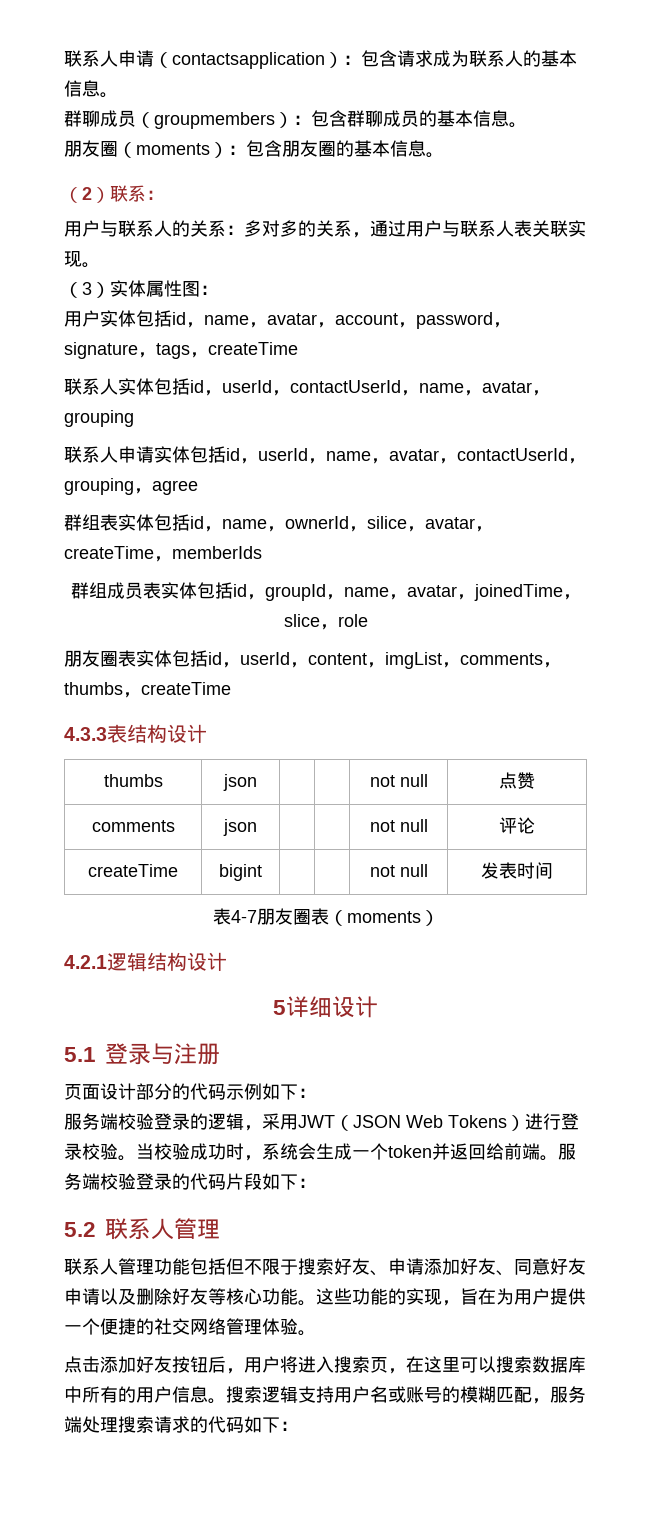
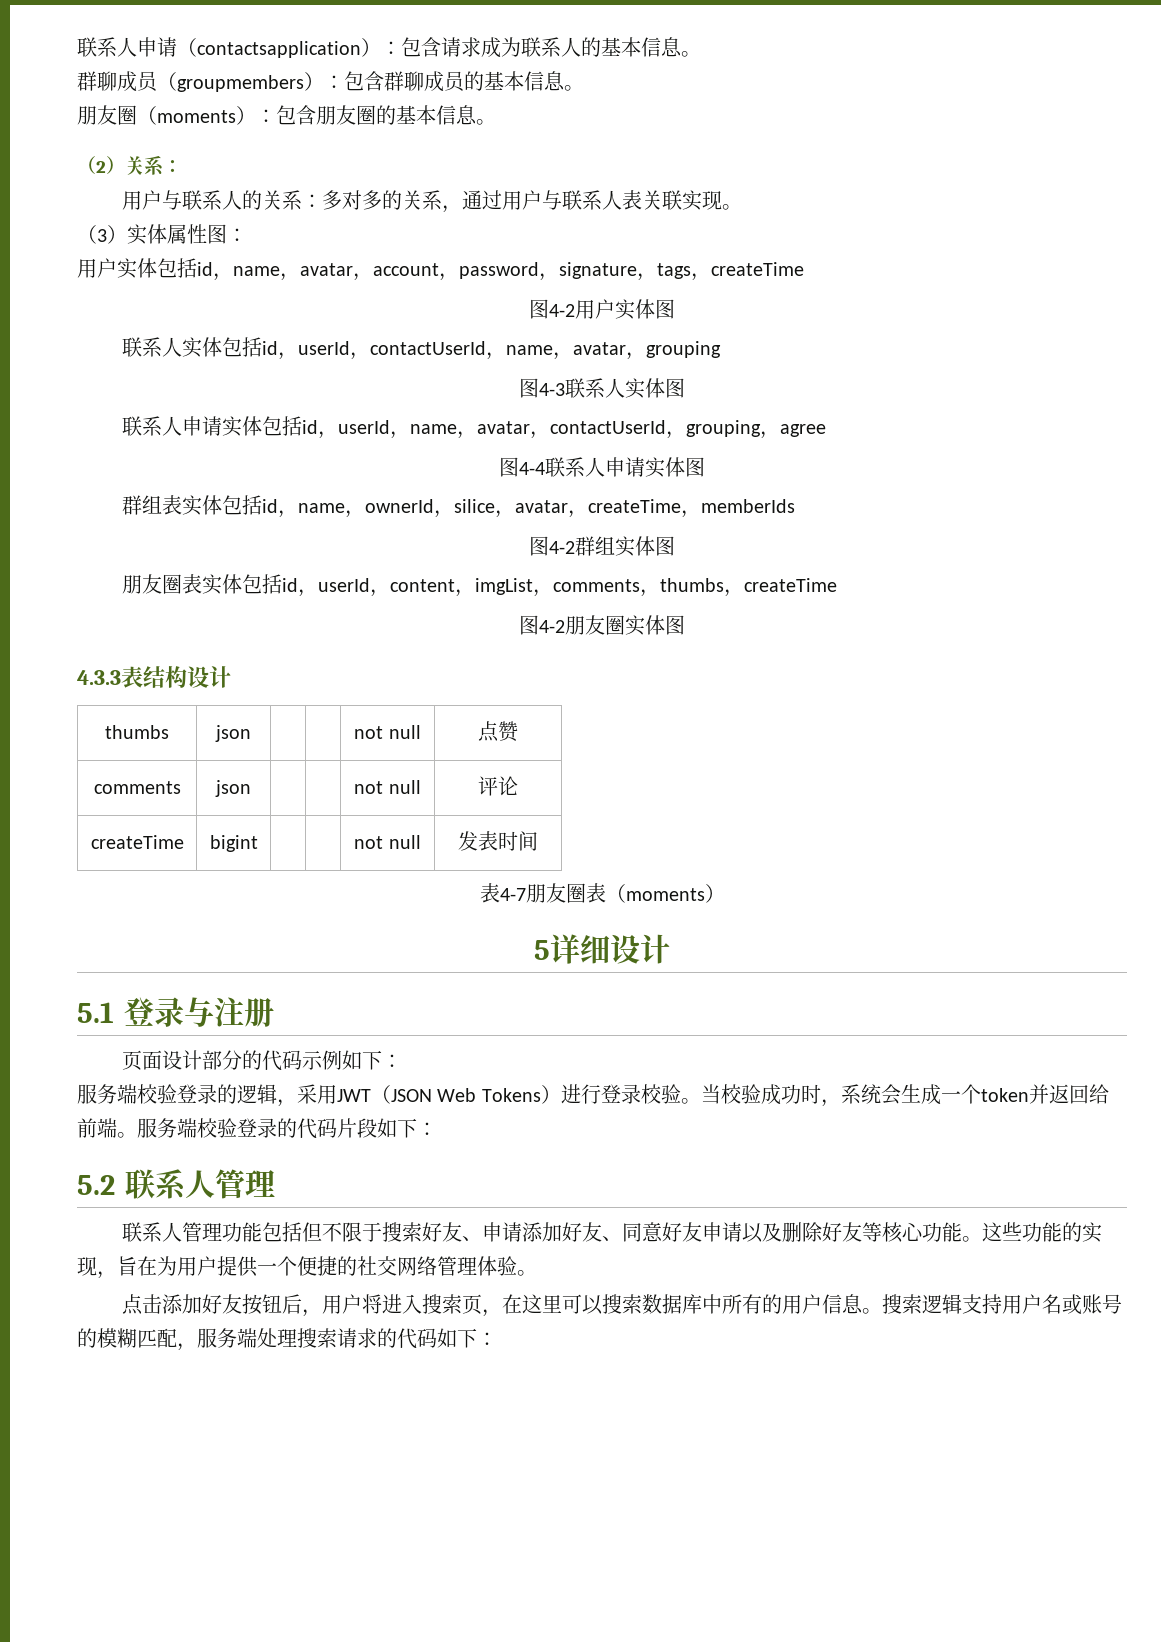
[110,185,128,202] 联 -> [125,156,144,175] 关
(298, 348) none -> [529,299,675,320] // 图4-2用户实体图
(134, 418) none -> [519,378,685,399] // 图4-3联系人实体图
(198, 487) none -> [499,457,705,478] // 图4-4联系人申请实体图
[70,582,581,601] [283,614,368,630] 群组成员表实体包括id，groupId，name，avatar，joinedTime，slice，role -> [529,536,675,557] 图4-2群组实体图
(231, 688) none -> [519,615,685,636] // 图4-2朋友圈实体图
[64,952,227,972] // 4.2.1逻辑结构设计 -> (725, 893) none

